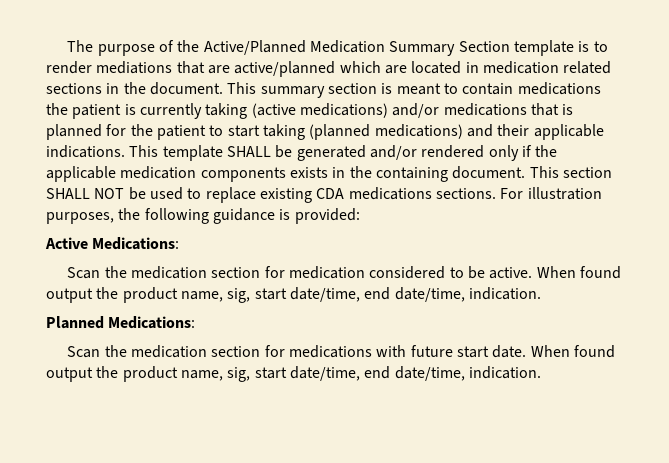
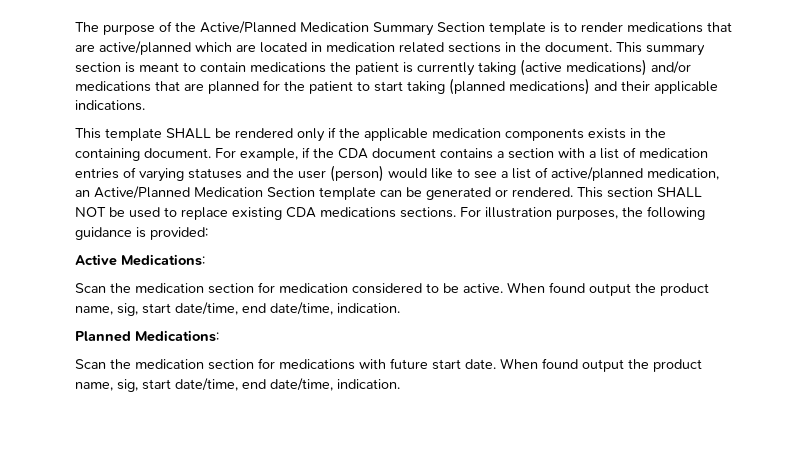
[96,61,173,74] mediations -> [627,22,703,33] medications
[562,104,574,115] is -> [184,83,204,91] are
(125, 151) none -> (145, 105) //
[296,145,417,161] generated and/or -> (231, 133) none
(526, 172) none -> [215,147,708,161] [75,165,719,182] [75,186,573,200] For example, if the CDA document contains a section with a list of medication entries of varying statuses and the user (person) would like to see a list of active/planned medication, an Active/Planned Medication Section template can be generated or rendered.

